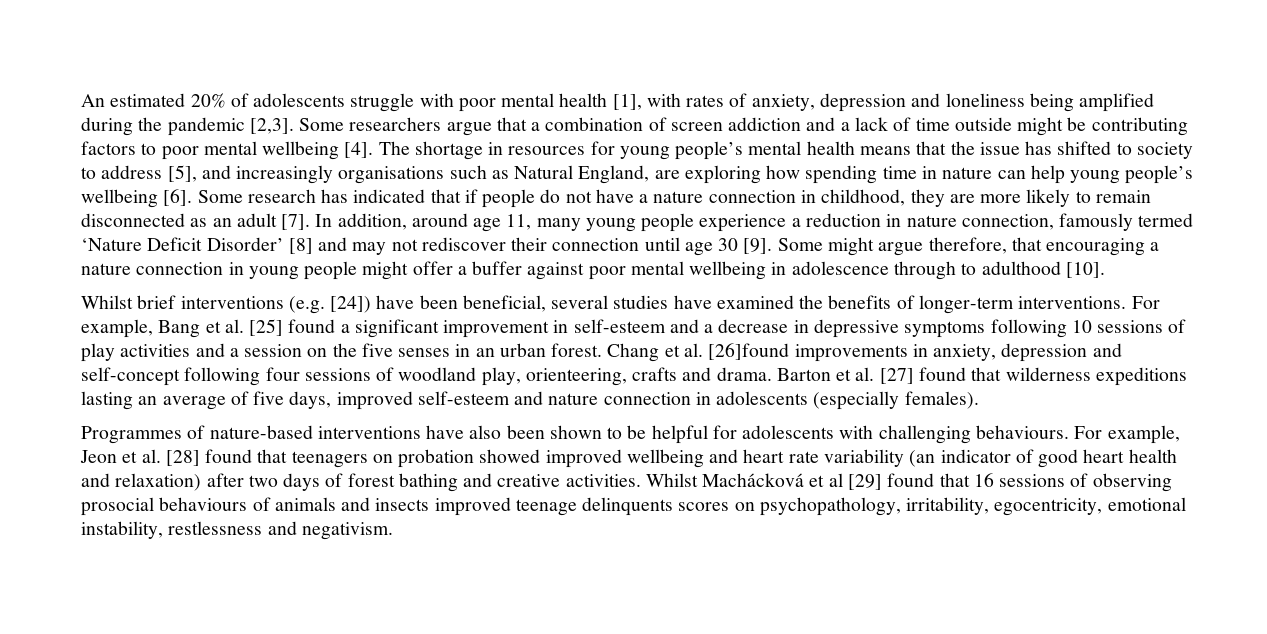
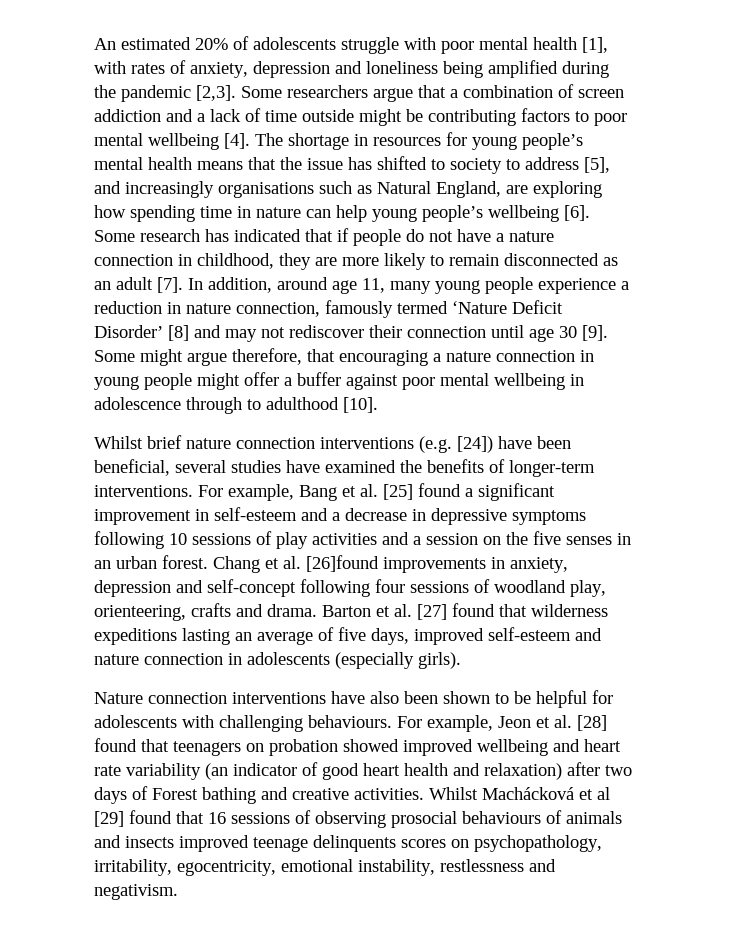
(177, 302) none -> [186,437,315,449] nature connection
[904,391,979,409] [81,425,313,444] females). // Programmes of nature-based -> [418,652,461,669] [94,692,227,704] girls). // Nature connection
[347,473,395,487] forest -> [152,788,198,800] Forest

